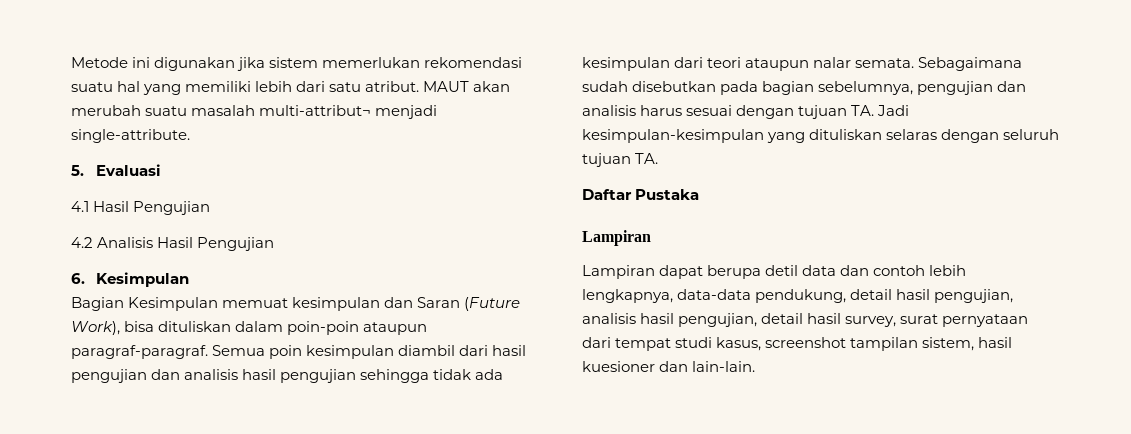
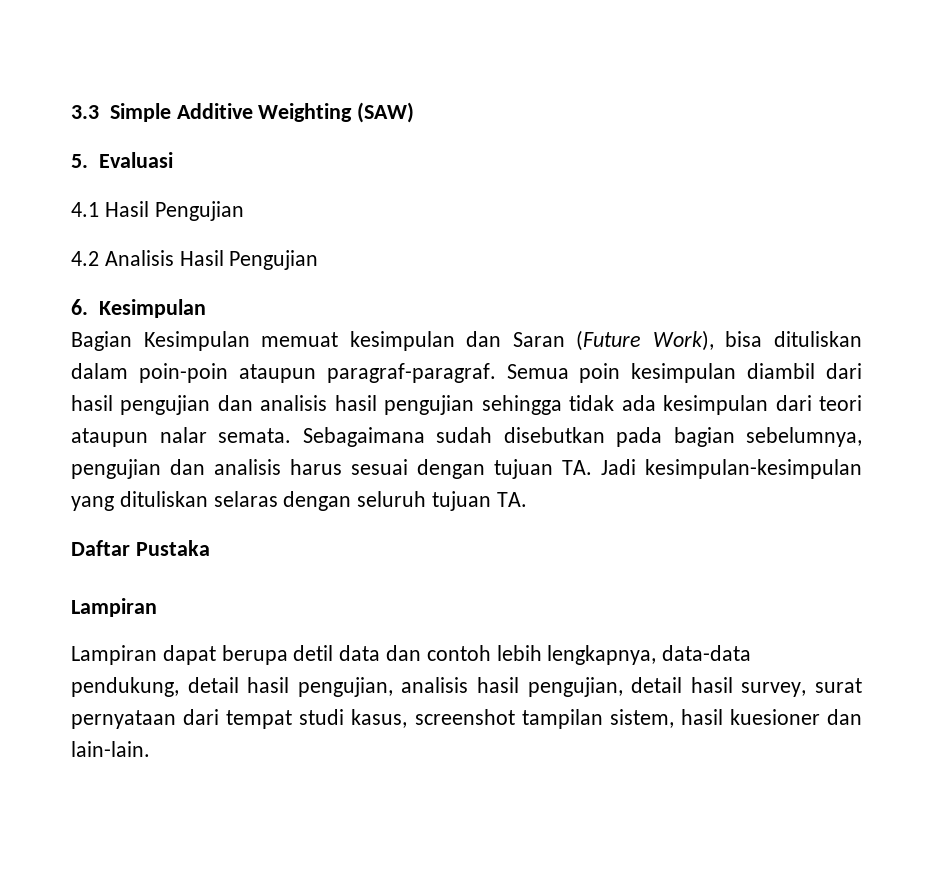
[71,57,523,71] [71,81,511,95] [71,105,438,119] [71,129,190,143] Metode ini digunakan jika sistem memerlukan rekomendasi suatu hal yang memiliki lebih dari satu atribut. MAUT akan merubah suatu masalah multi-attribut¬ menjadi single-attribute. -> [71,102,415,123] 3.3 Simple Additive Weighting (SAW)

